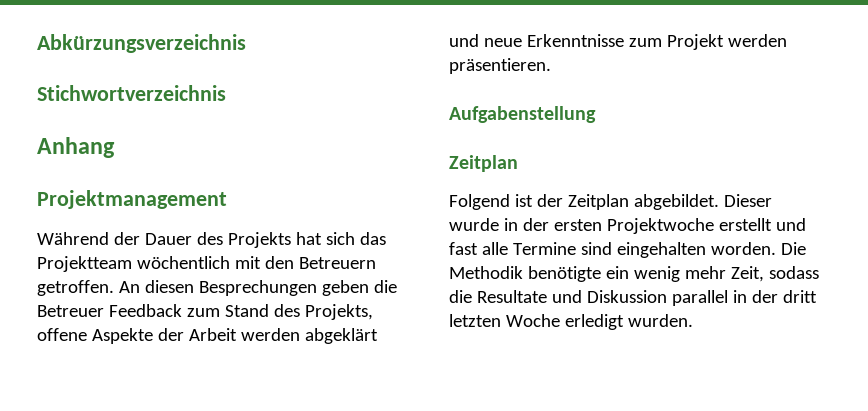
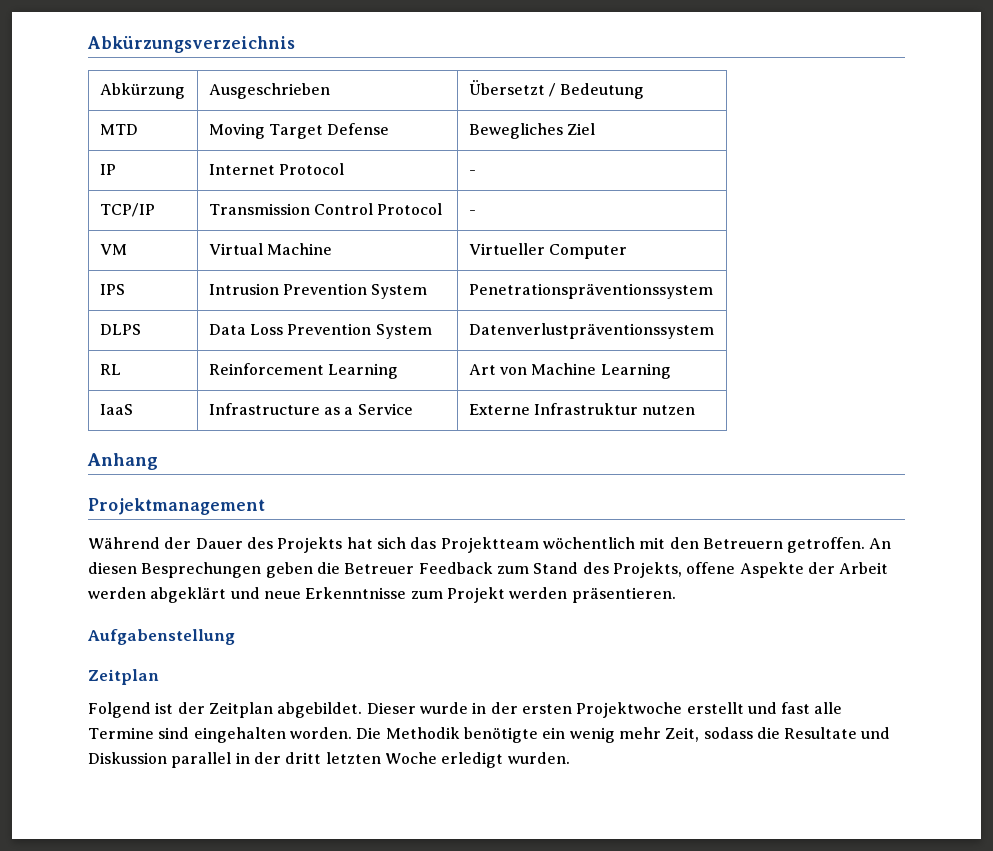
[37,85,226,101] // Stichwortverzeichnis -> [99,83,185,99] [208,83,330,99] [468,80,645,99] [99,124,138,135] [208,123,390,139] [468,123,595,139] [99,164,116,175] [208,163,344,175] [468,170,476,175] [99,203,155,217] [208,203,443,215] [468,210,476,215] [99,244,127,255] [208,243,332,255] [468,243,627,259] [99,284,125,295] [208,283,428,299] [468,283,713,299] [99,324,141,335] [208,323,432,339] [468,323,714,339] [99,364,121,375] [208,363,398,379] [468,363,671,379] [99,404,133,415] [208,403,413,415] [468,403,696,415] // Abkürzung | Ausgeschrieben | Übersetzt / Bedeutung // MTD | Moving Target Defense | Bewegliches Ziel // IP | Internet Protocol | - // TCP/IP | Transmission Control Protocol | - // VM | Virtual Machine | Virtueller Computer // IPS | Intrusion Prevention System | Penetrationspräventionssystem // DLPS | Data Loss Prevention System | Datenverlustpräventionssystem // RL | Reinforcement Learning | Art von Machine Learning // IaaS | Infrastructure as a Service | Externe Infrastruktur nutzen

